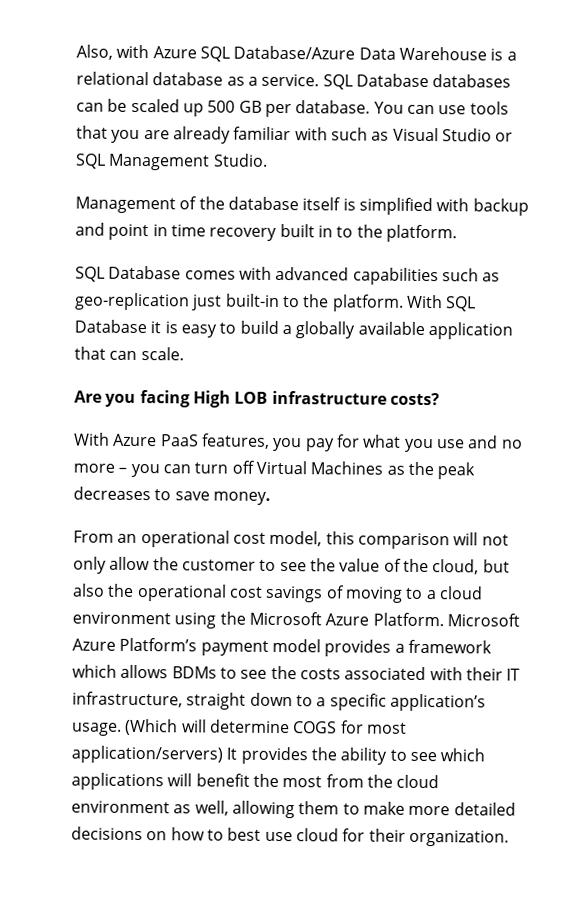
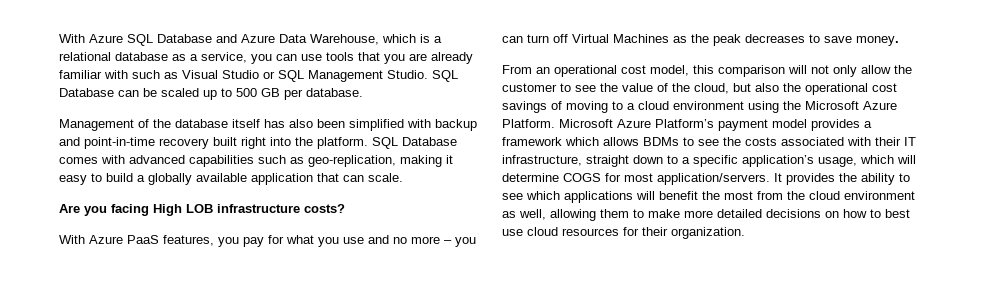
[76,44,487,62] Also, with Azure SQL Database/Azure Data Warehouse -> [59,34,416,46] With Azure SQL Database and Azure Data Warehouse, which
[261,73,512,90] [76,98,404,118] service. SQL Database databases can be scaled up 500 GB per database. You -> [201,52,272,64] service, you
(268, 160) none -> [432,70,458,82] [59,88,363,100] SQL Database can be scaled up to 500 GB per database.
[342,198,356,211] is -> [264,119,345,128] has also been
[108,223,457,243] point in time recovery built in to the platform. // -> [84,137,368,149] point-in-time recovery built right into the platform.
[74,292,477,312] [74,319,178,334] geo-replication just built-in to the platform. With SQL Database it is -> [308,155,453,167] geo-replication, making it
[72,718,179,736] usage. (Which -> [818,155,894,167] usage, which
[71,745,223,764] application/servers) -> [657,173,770,185] application/servers.
(339, 835) none -> [562,228,619,236] resources

